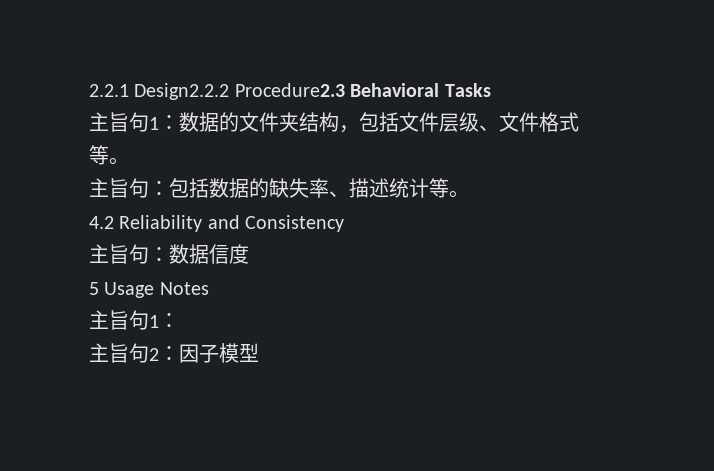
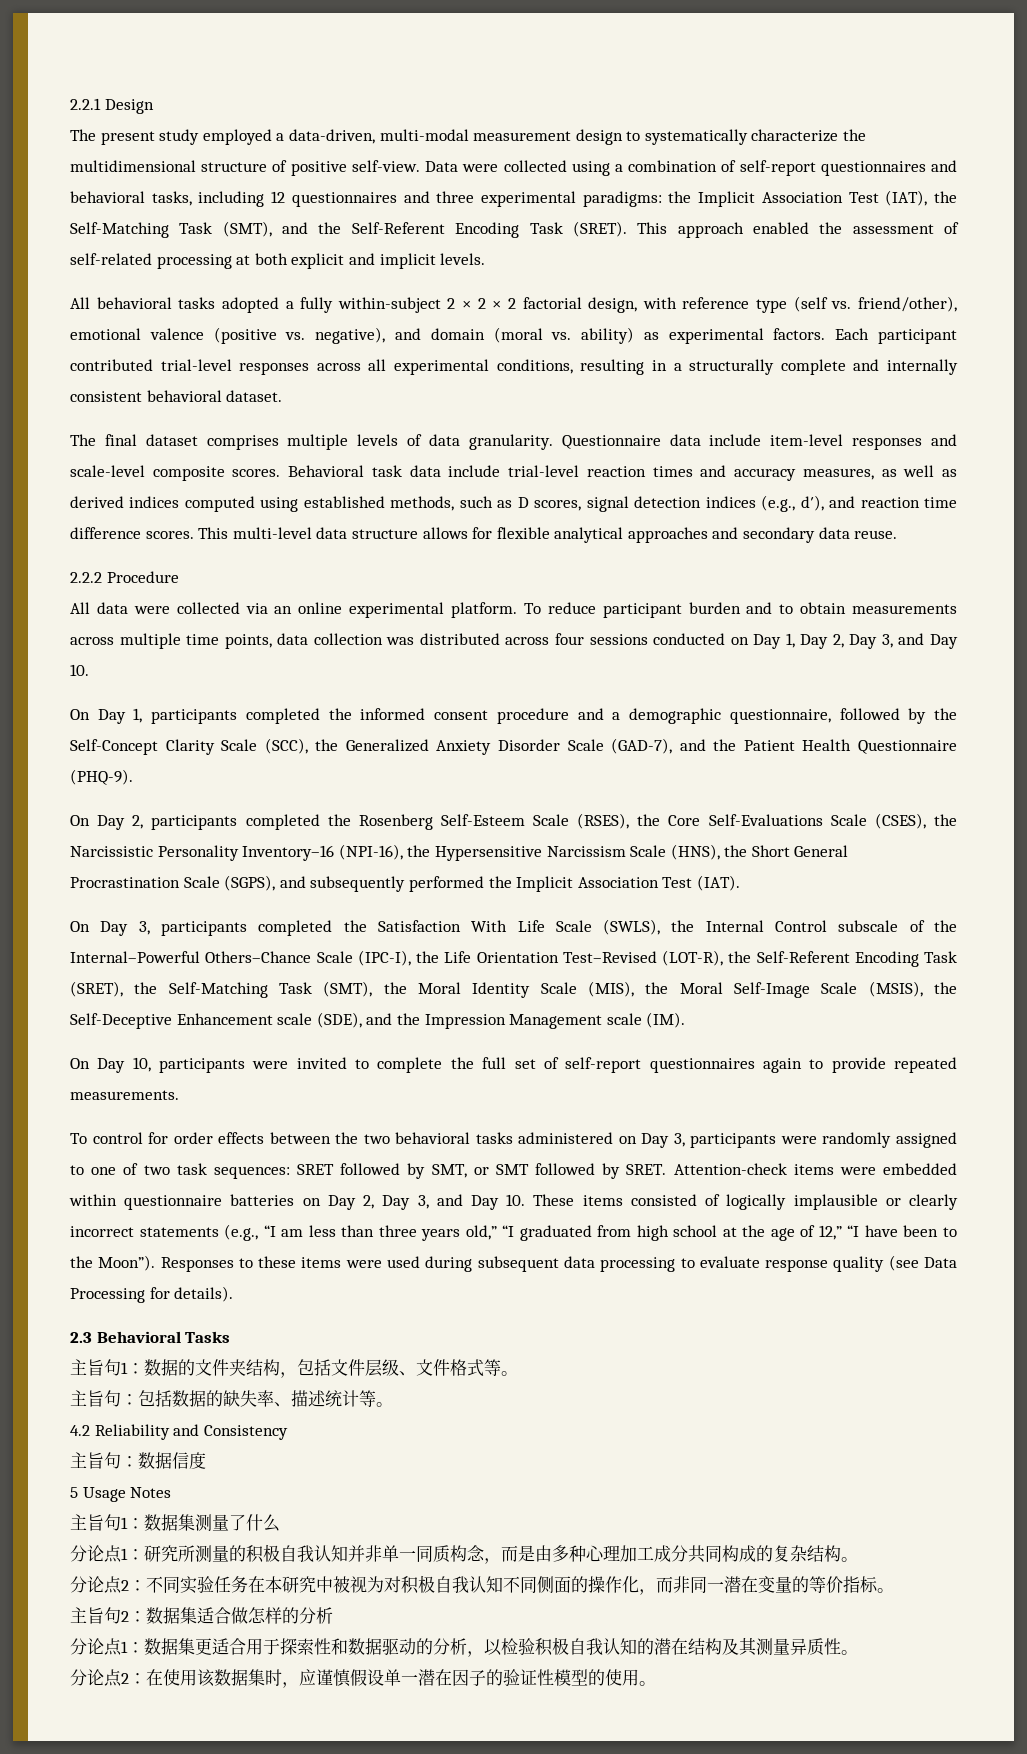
[134,83,345,100] Design2.2.2 Procedure2.3 -> [104,99,154,114] [70,129,867,145] [70,160,957,176] [70,190,957,207] [70,221,960,238] [70,253,486,269] [70,296,958,313] [70,327,958,344] [70,359,958,375] [70,390,283,402] [70,434,957,450] [70,465,958,481] [70,495,957,512] [70,527,898,543] [70,571,179,583] [70,602,957,618] [70,633,958,649] [70,664,89,676] [70,708,958,724] [70,738,957,755] [70,769,133,785] [70,813,957,830] [70,844,849,861] [70,875,740,892] [70,919,957,936] [70,950,957,967] [70,981,958,998] [70,1012,686,1029] [70,1057,958,1073] [70,1090,179,1100] [70,1132,957,1148] [70,1163,957,1179] [69,1194,958,1210] [70,1224,957,1241] [70,1255,957,1272] [70,1286,234,1303] [70,1332,92,1343] Design // The present study employed a data-driven, multi-modal measurement design to systematically characterize the multidimensional structure of positive self-view. Data were collected using a combination of self-report questionnaires and behavioral tasks, including 12 questionnaires and three experimental paradigms: the Implicit Association Test (IAT), the Self-Matching Task (SMT), and the Self-Referent Encoding Task (SRET). This approach enabled the assessment of self-related processing at both explicit and implicit levels. // All behavioral tasks adopted a fully within-subject 2 × 2 × 2 factorial design, with reference type (self vs. friend/other), emotional valence (positive vs. negative), and domain (moral vs. ability) as experimental factors. Each participant contributed trial-level responses across all experimental conditions, resulting in a structurally complete and internally consistent behavioral dataset. // The final dataset comprises multiple levels of data granularity. Questionnaire data include item-level responses and scale-level composite scores. Behavioral task data include trial-level reaction times and accuracy measures, as well as derived indices computed using established methods, such as D scores, signal detection indices (e.g., d′), and reaction time difference scores. This multi-level data structure allows for flexible analytical approaches and secondary data reuse. // 2.2.2 Procedure // All data were collected via an online experimental platform. To reduce participant burden and to obtain measurements across multiple time points, data collection was distributed across four sessions conducted on Day 1, Day 2, Day 3, and Day 10. // On Day 1, participants completed the informed consent procedure and a demographic questionnaire, followed by the Self-Concept Clarity Scale (SCC), the Generalized Anxiety Disorder Scale (GAD-7), and the Patient Health Questionnaire (PHQ-9). // On Day 2, participants completed the Rosenberg Self-Esteem Scale (RSES), the Core Self-Evaluations Scale (CSES), the Narcissistic Personality Inventory–16 (NPI-16), the Hypersensitive Narcissism Scale (HNS), the Short General Procrastination Scale (SGPS), and subsequently performed the Implicit Association Test (IAT). // On Day 3, participants completed the Satisfaction With Life Scale (SWLS), the Internal Control subscale of the Internal–Powerful Others–Chance Scale (IPC-I), the Life Orientation Test–Revised (LOT-R), the Self-Referent Encoding Task (SRET), the Self-Matching Task (SMT), the Moral Identity Scale (MIS), the Moral Self-Image Scale (MSIS), the Self-Deceptive Enhancement scale (SDE), and the Impression Management scale (IM). // On Day 10, participants were invited to complete the full set of self-report questionnaires again to provide repeated measurements. // To control for order effects between the two behavioral tasks administered on Day 3, participants were randomly assigned to one of two task sequences: SRET followed by SMT, or SMT followed by SRET. Attention-check items were embedded within questionnaire batteries on Day 2, Day 3, and Day 10. These items consisted of logically implausible or clearly incorrect statements (e.g., “I am less than three years old,” “I graduated from high school at the age of 12,” “I have been to the Moon”). Responses to these items were used during subsequent data processing to evaluate response quality (see Data Processing for details). // 2.3
[89,343,259,363] // 主旨句2：因子模型 -> [144,1514,280,1532] [70,1544,858,1564] [70,1575,894,1595] [70,1607,333,1624] [70,1637,858,1657] [70,1669,656,1688] 数据集测量了什么 // 分论点1：研究所测量的积极自我认知并非单一同质构念，而是由多种心理加工成分共同构成的复杂结构。 // 分论点2：不同实验任务在本研究中被视为对积极自我认知不同侧面的操作化，而非同一潜在变量的等价指标。 // 主旨句2：数据集适合做怎样的分析 // 分论点1：数据集更适合用于探索性和数据驱动的分析，以检验积极自我认知的潜在结构及其测量异质性。 // 分论点2：在使用该数据集时，应谨慎假设单一潜在因子的验证性模型的使用。

